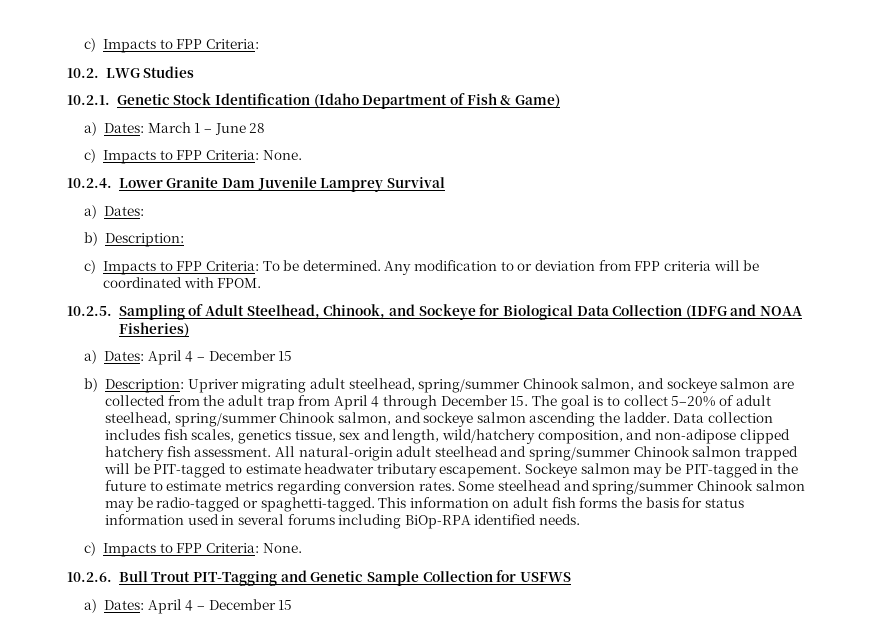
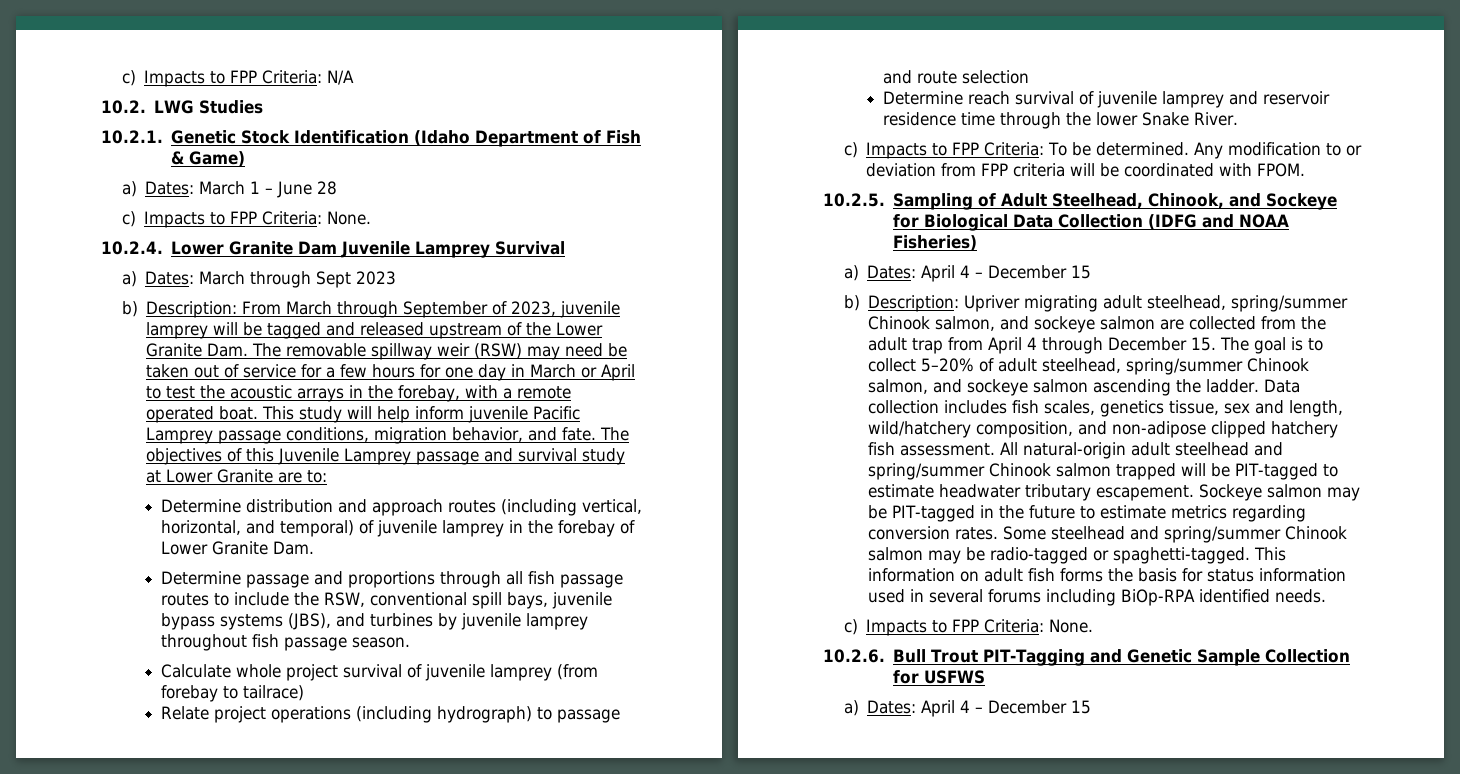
[84,38,259,53] c) Impacts to FPP Criteria: -> [122,70,355,87] c) Impacts to FPP Criteria: N/A
[84,232,184,247] // b) Description: -> [199,271,397,288] [122,301,621,318] [146,322,604,339] [146,343,628,360] [146,364,636,381] [146,385,572,402] [146,406,581,423] [146,427,630,444] [146,448,626,465] [146,469,328,483] [161,499,643,516] [161,520,636,537] [161,541,315,555] [161,571,624,588] [161,592,613,609] [161,613,589,630] [161,634,411,651] [161,664,599,681] [161,685,305,702] [161,706,621,723] [883,70,1030,84] [883,91,1331,108] [883,112,1239,129] March through Sept 2023 // b) Description: From March through September of 2023, juvenile lamprey will be tagged and released upstream of the Lower Granite Dam. The removable spillway weir (RSW) may need be taken out of service for a few hours for one day in March or April to test the acoustic arrays in the forebay, with a remote operated boat. This study will help inform juvenile Pacific Lamprey passage conditions, migration behavior, and fate. The objectives of this Juvenile Lamprey passage and survival study at Lower Granite are to: // Determine distribution and approach routes (including vertical, horizontal, and temporal) of juvenile lamprey in the forebay of Lower Granite Dam. // Determine passage and proportions through all fish passage routes to include the RSW, conventional spill bays, juvenile bypass systems (JBS), and turbines by juvenile lamprey throughout fish passage season. // Calculate whole project survival of juvenile lamprey (from forebay to tailrace) // Relate project operations (including hydrograph) to passage and route selection // Determine reach survival of juvenile lamprey and reservoir residence time through the lower Snake River.

